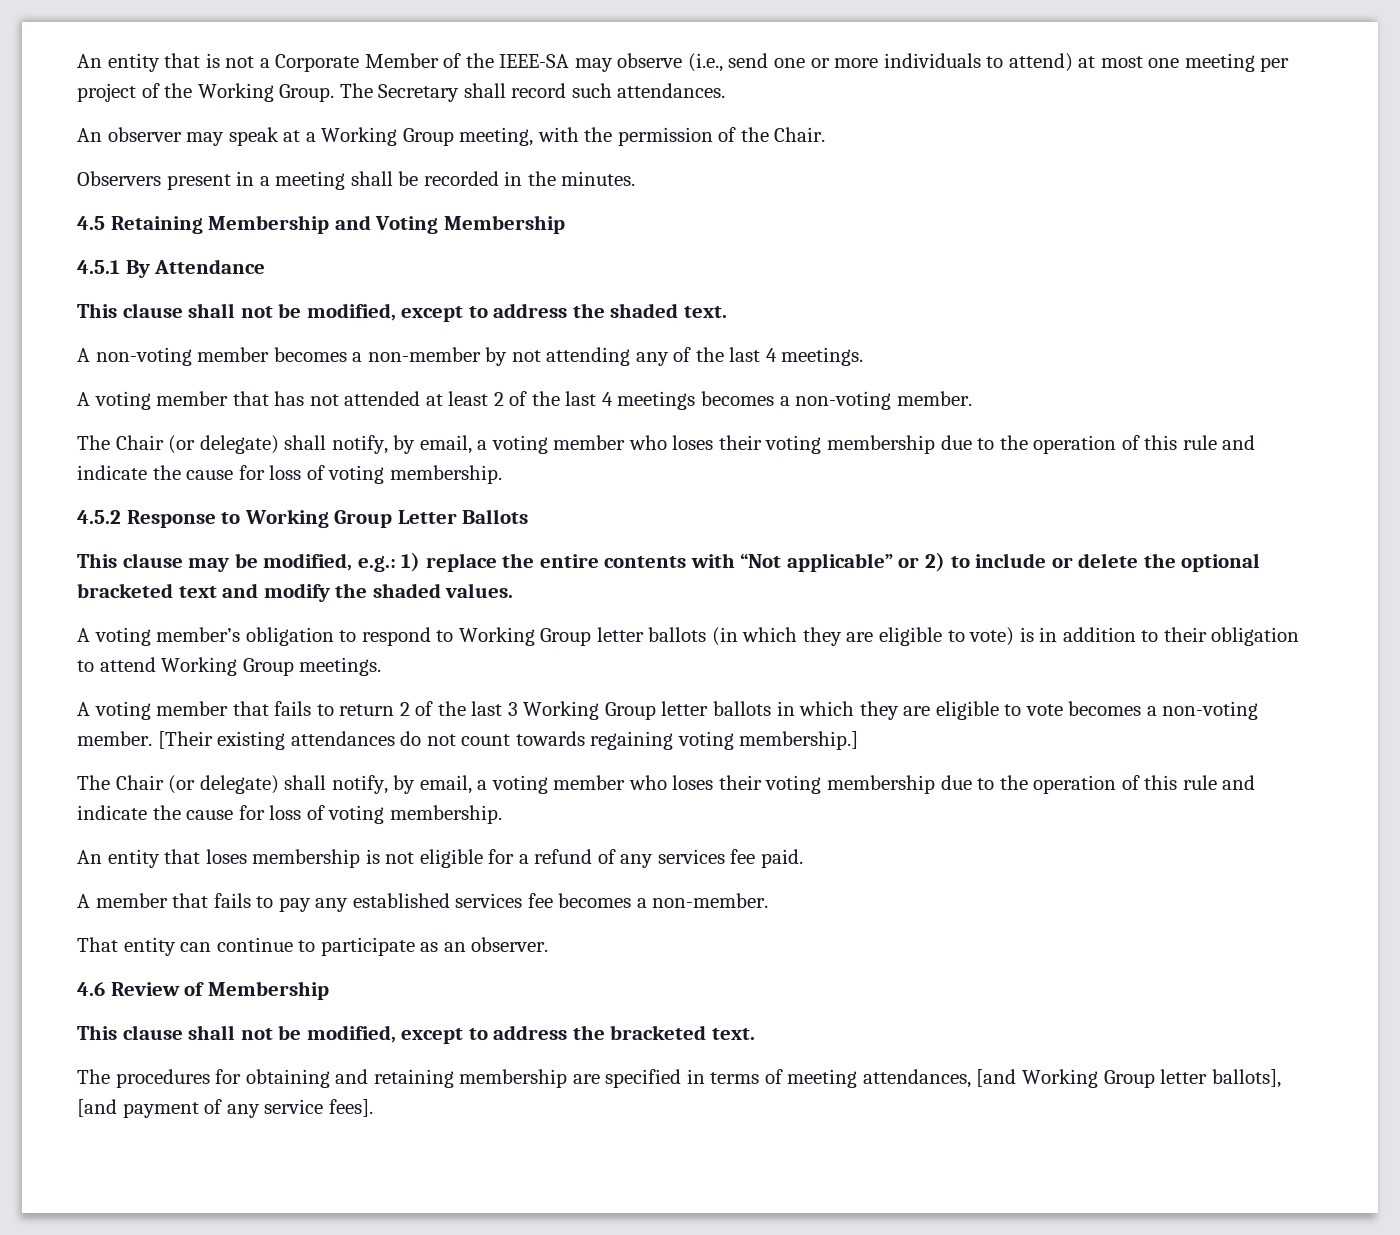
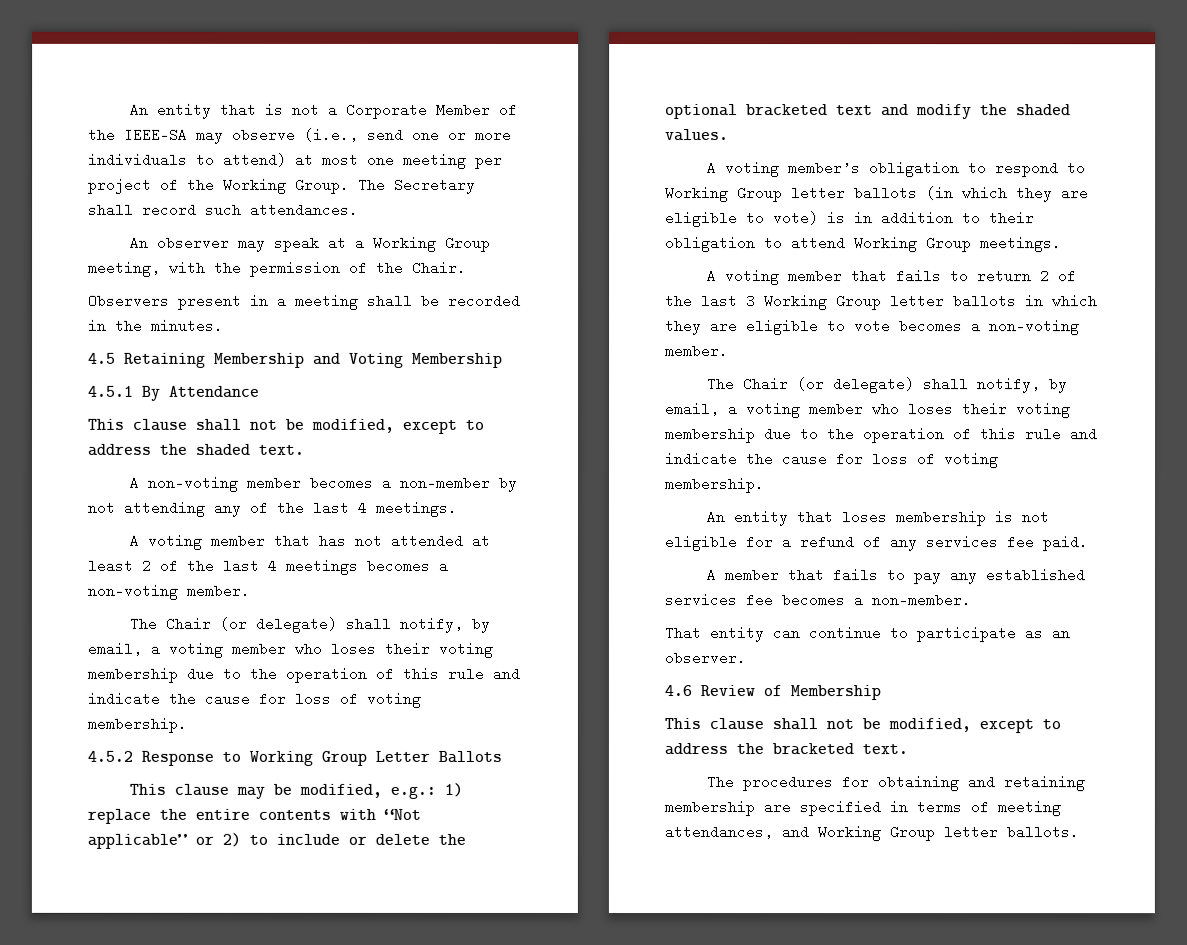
[157,731,859,750] [Their existing attendances do not count towards regaining voting membership.] -> (729, 351) none
[976,1069,1281,1088] [77,1099,373,1118] [and Working Group letter ballots], [and payment of any service fees]. -> [781,825,1079,842] and Working Group letter ballots.

